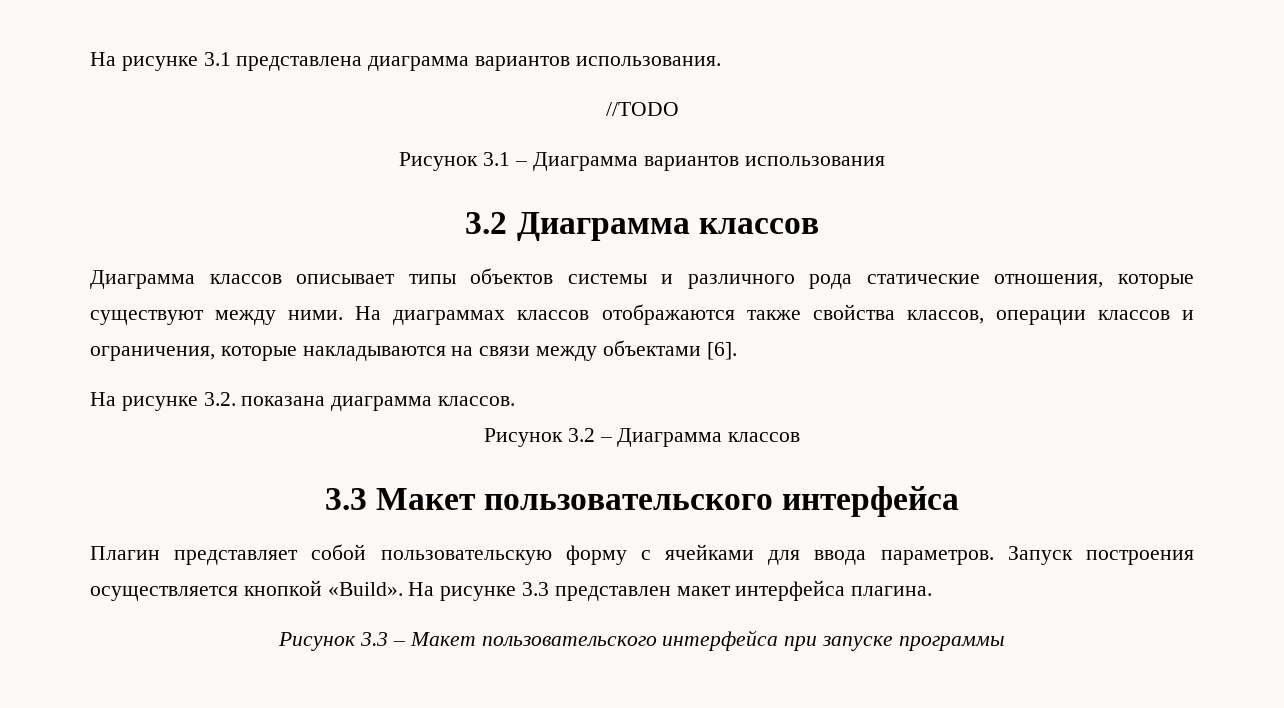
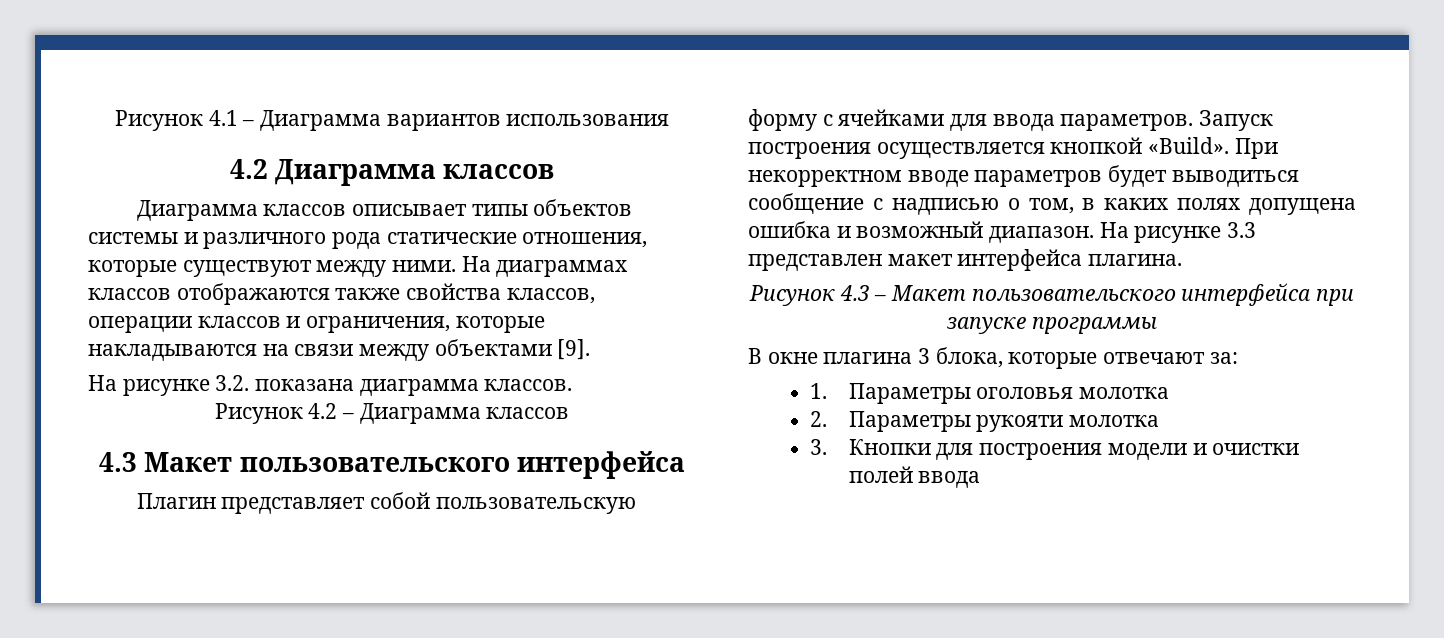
[90,52,721,71] [605,102,679,116] [399,152,511,171] На рисунке 3.1 представлена диаграмма вариантов использования. // //TODO // Рисунок 3.1 -> [114,110,238,131] Рисунок 4.1
[465,212,508,234] 3.2 -> [229,159,268,179] 4.2
[706,342,737,360] [6]. -> [557,339,591,360] [9].
[567,428,595,442] 3.2 -> [308,403,338,419] 4.2
[324,488,367,510] 3.3 -> [99,452,138,472] 4.3
(403, 589) none -> [1234,138,1278,159] [748,165,1299,187] [748,193,1356,215] [748,221,1095,243] При некорректном вводе параметров будет выводиться сообщение с надписью о том, в каких полях допущена ошибка и возможный диапазон.
[360,632,389,646] 3.3 -> [839,285,870,301] 4.3
(1005, 643) none -> [748,347,1238,369] [809,383,1170,404] [809,411,1160,432] [809,439,1300,460] [848,466,981,488] // В окне плагина 3 блока, которые отвечают за: // 1. Параметры оголовья молотка // 2. Параметры рукояти молотка // 3. Кнопки для построения модели и очистки полей ввода

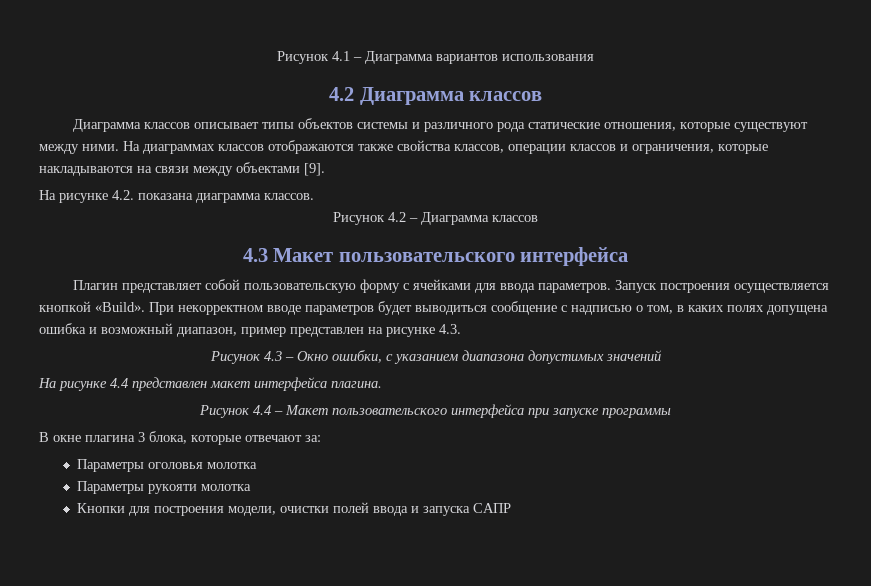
[215,375,250,391] 3.2. -> [112,190,134,200] 4.2.
[989,222,1257,243] диапазон. На рисунке 3.3 -> [177,324,461,337] [209,350,662,364] [38,378,128,391] диапазон, пример представлен на рисунке 4.3. // Рисунок 4.3 – Окно ошибки, с указанием диапазона допустимых значений // На рисунке 4.4
[839,285,870,301] 4.3 -> [253,405,271,415] 4.4
[809,383,827,399] 1. -> (321, 438) none
[809,411,827,427] 2. -> (257, 465) none
[809,439,827,455] 3. -> (251, 487) none
[1107,443,1207,460] модели и -> [227,506,276,516] модели,
(981, 479) none -> [410,503,511,516] и запуска САПР

